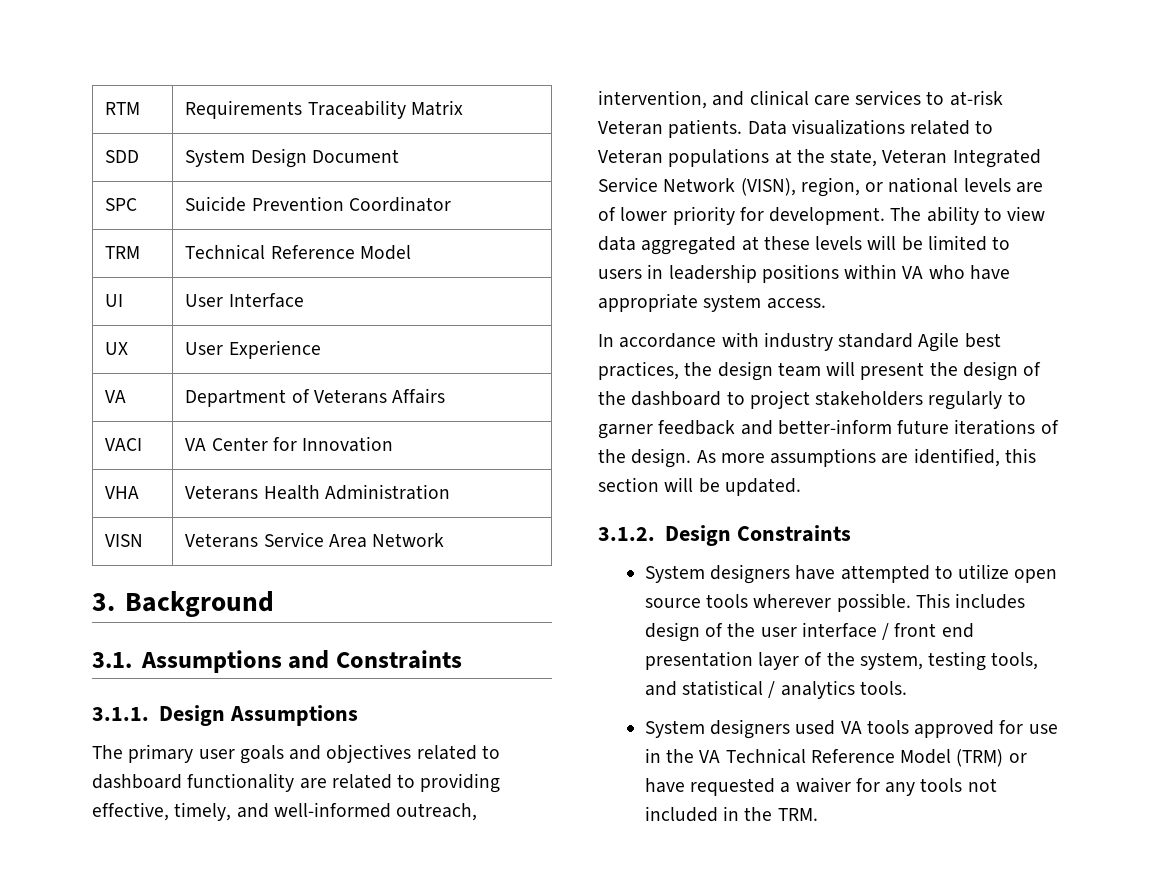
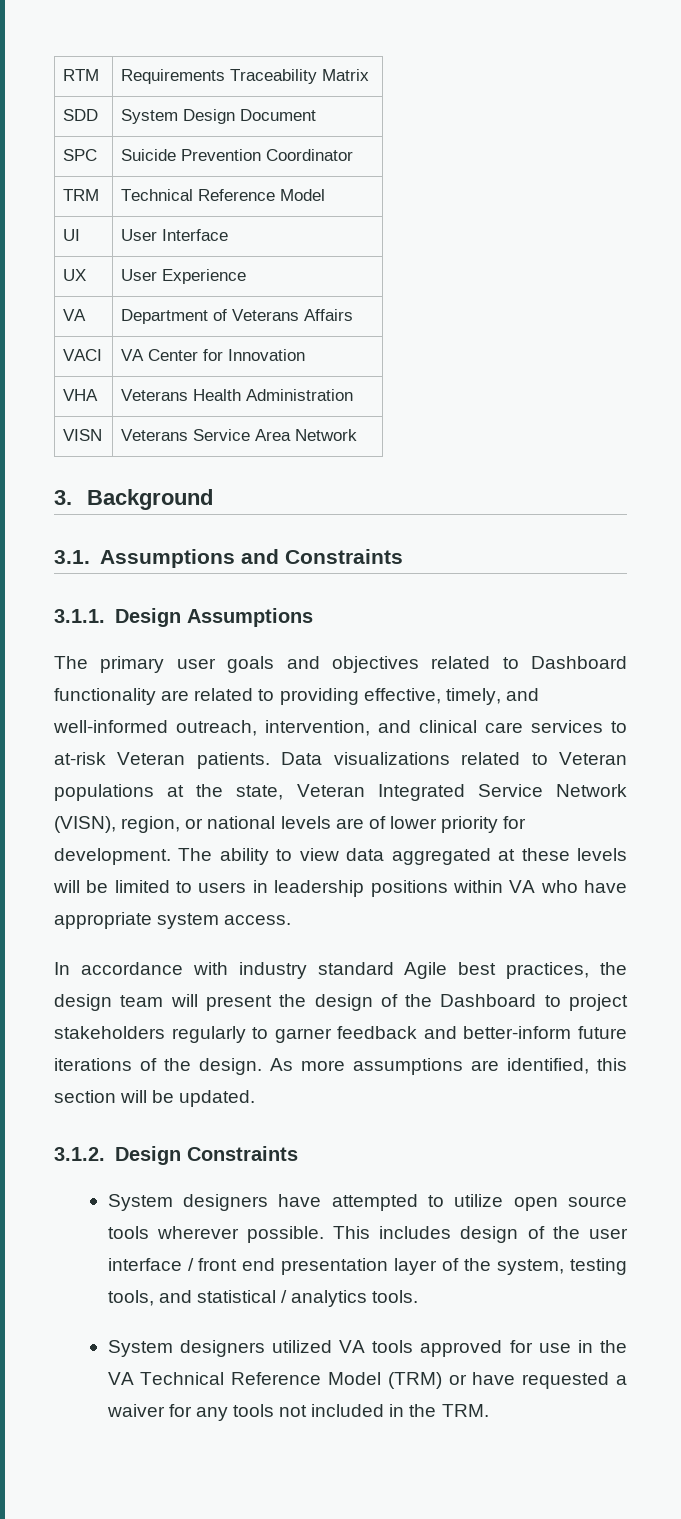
[92,774,182,789] dashboard -> [531,656,627,669] Dashboard
[631,391,722,406] dashboard -> [440,994,537,1007] Dashboard
[795,720,836,735] used -> [271,1340,332,1353] utilized

